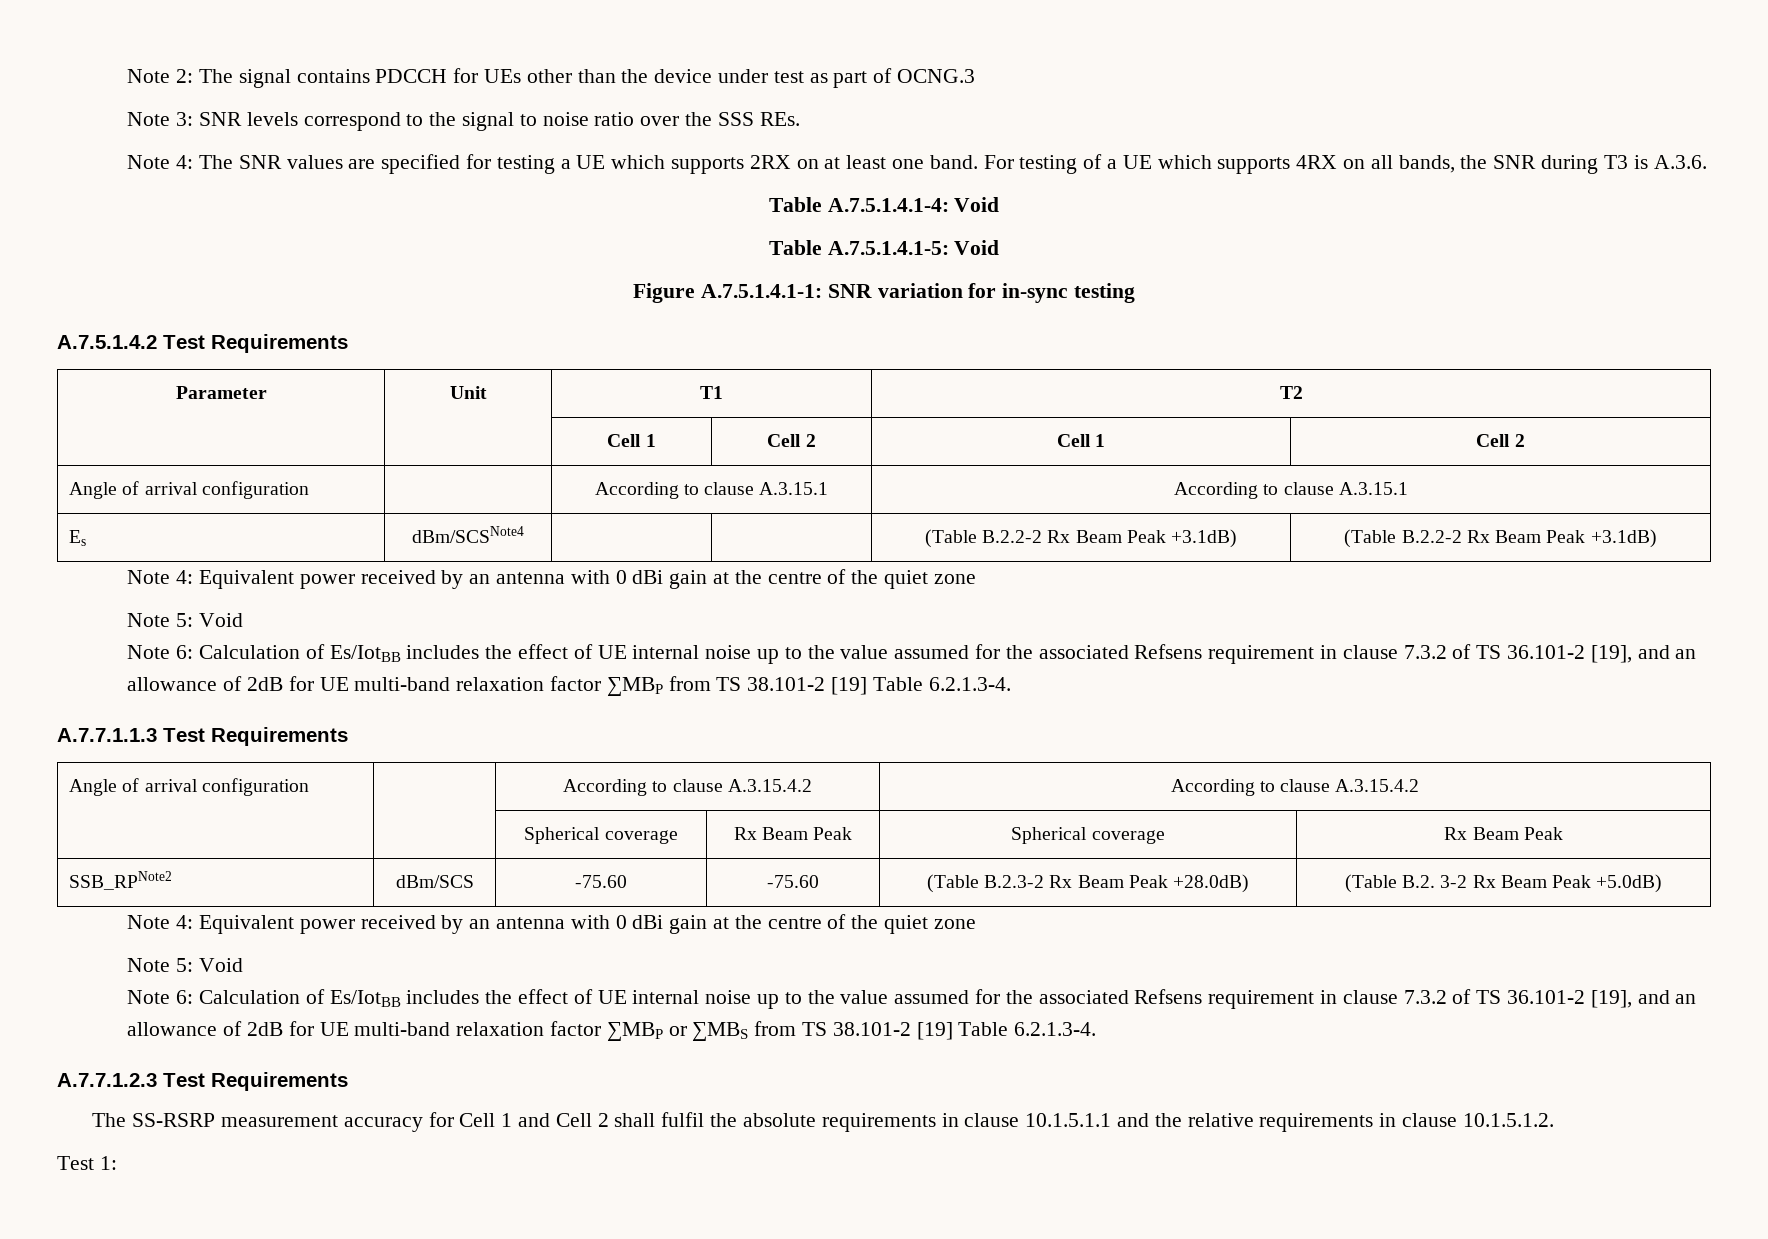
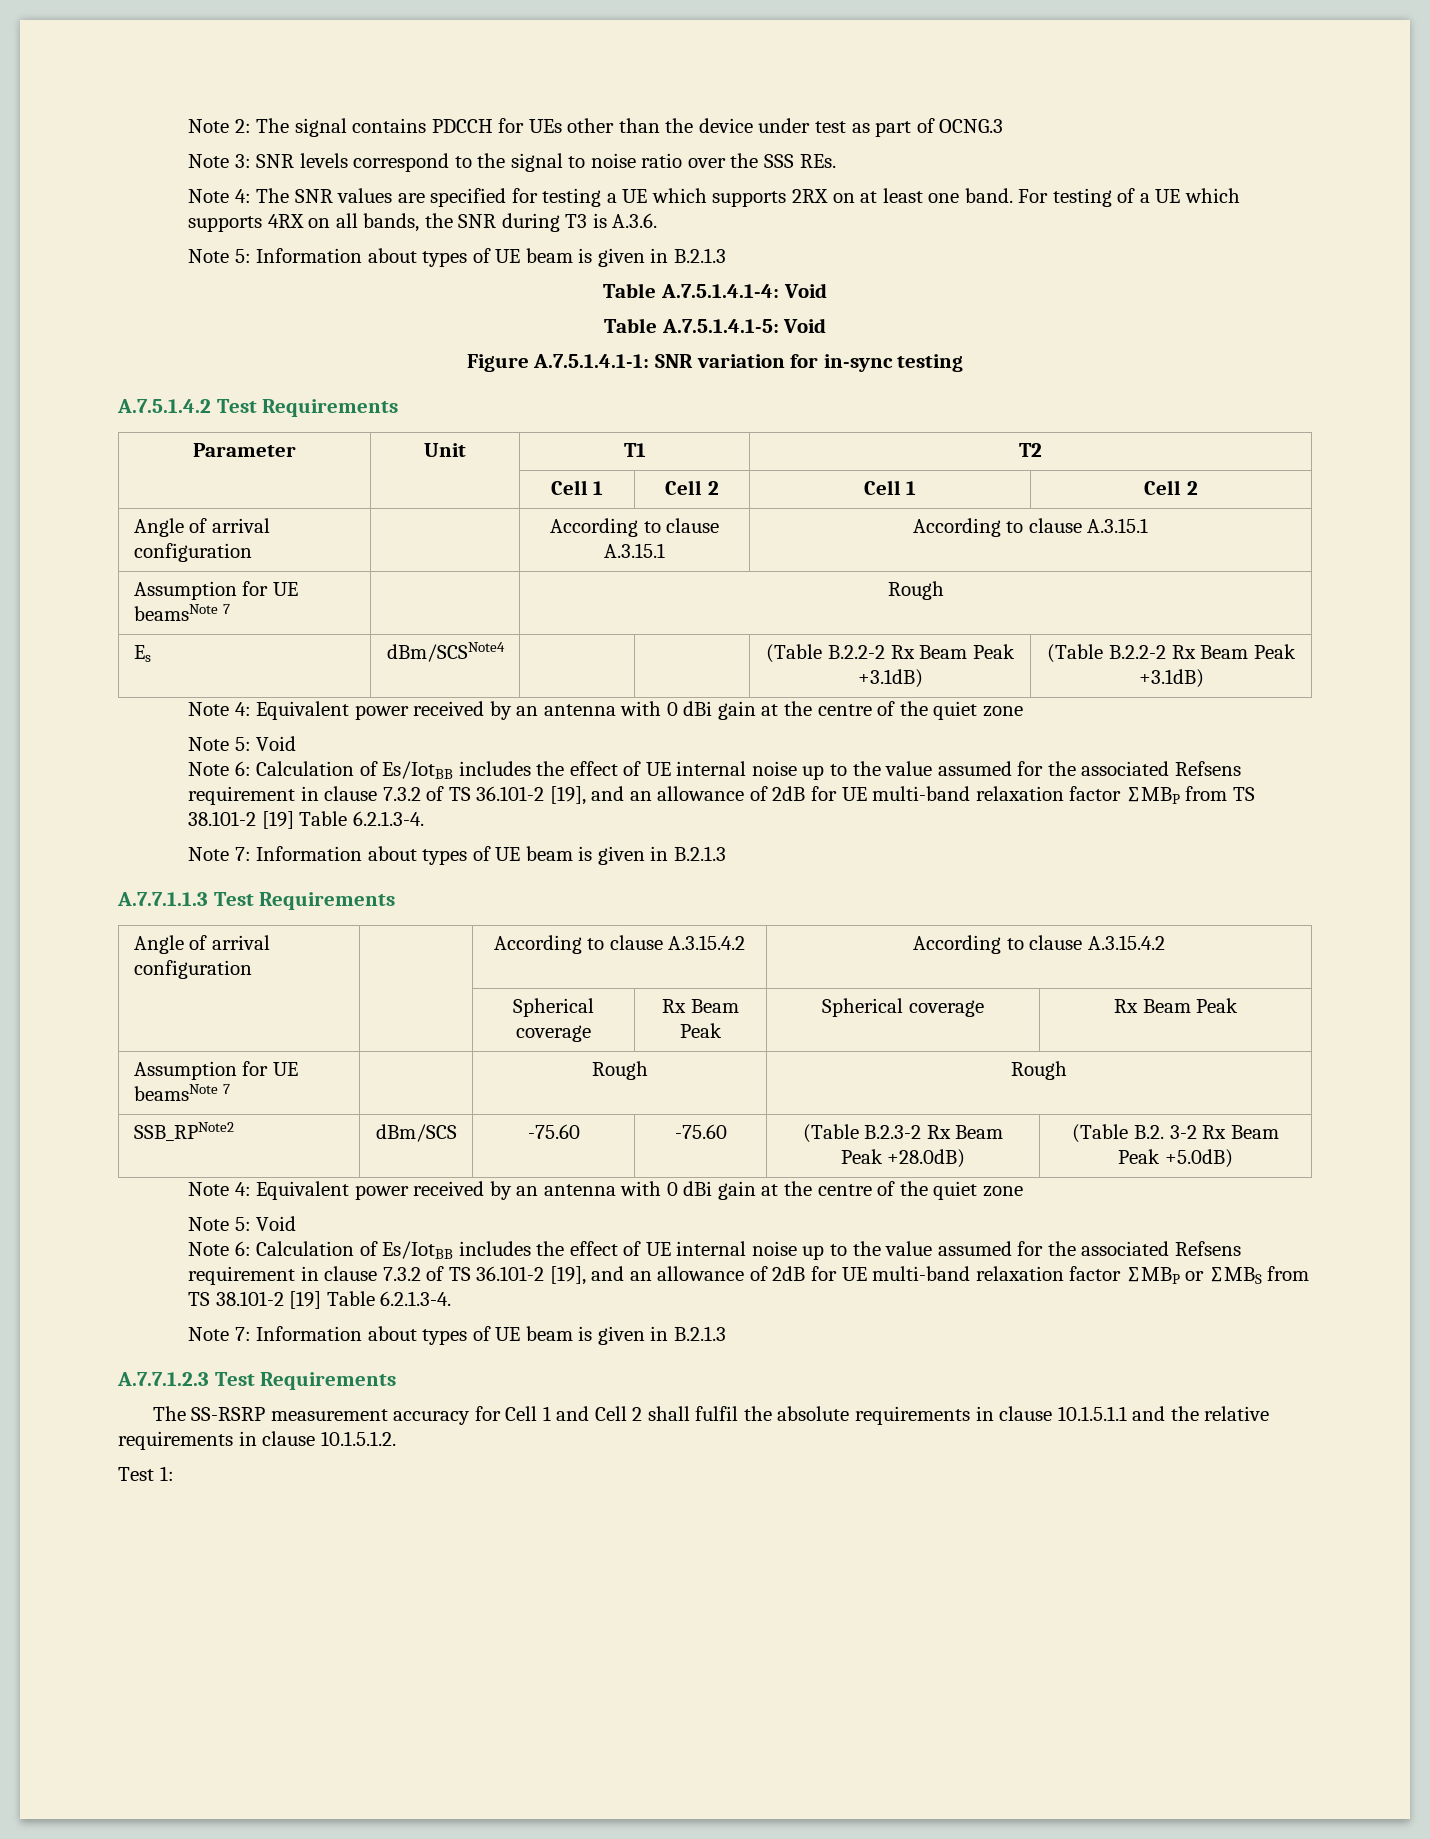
(1707, 162) none -> [188,248,726,267] // Note 5: Information about types of UE beam is given in B.2.1.3
(1408, 488) none -> [133,581,298,600] [133,604,231,621] [887,581,944,600] // Assumption for UE beamsNote 7 | | Rough
(1011, 684) none -> [188,846,726,865] // Note 7: Information about types of UE beam is given in B.2.1.3
(1563, 833) none -> [133,1061,298,1080] [133,1084,231,1101] [591,1061,648,1080] [1010,1061,1067,1080] // Assumption for UE beamsNote 7 | | Rough | Rough
(1097, 1029) none -> [188,1326,726,1345] // Note 7: Information about types of UE beam is given in B.2.1.3

